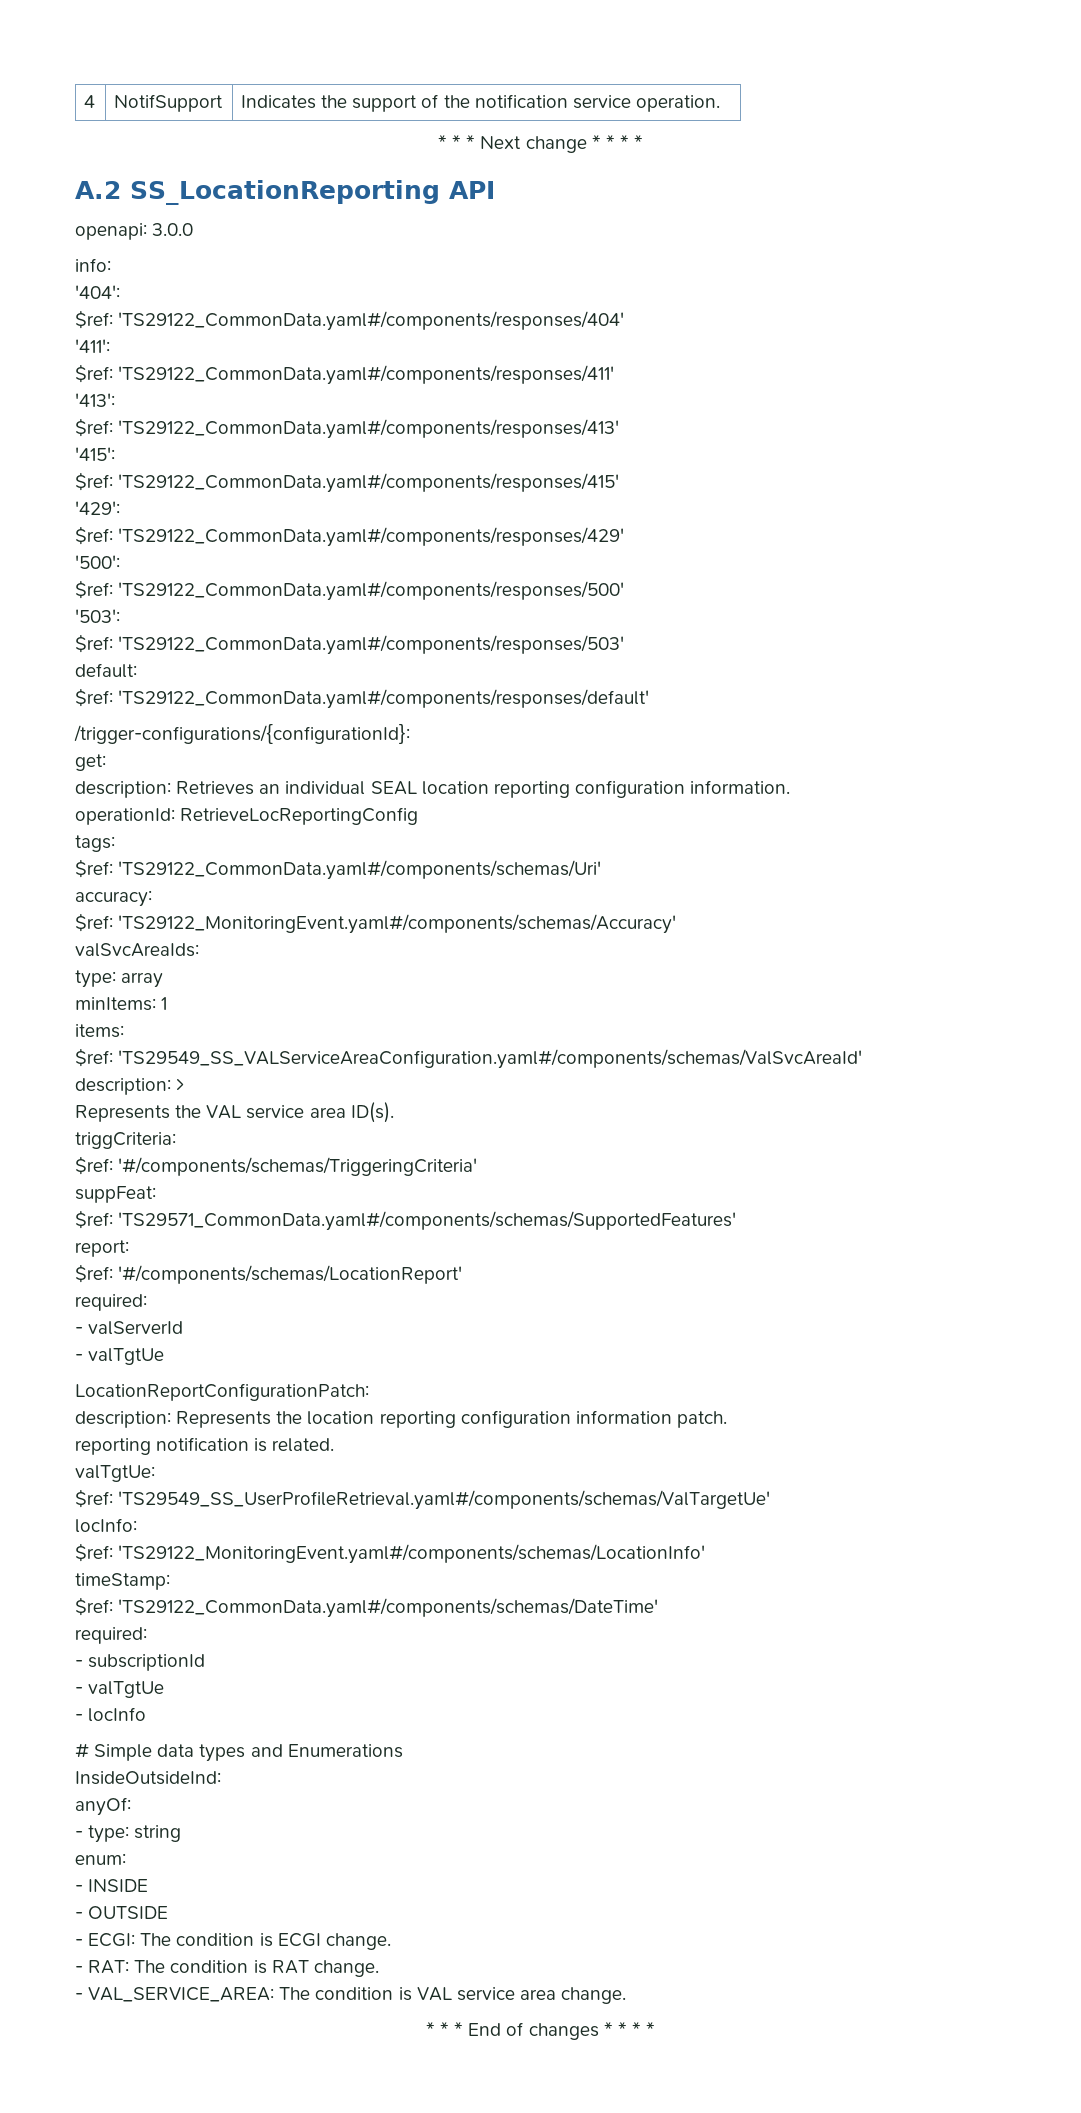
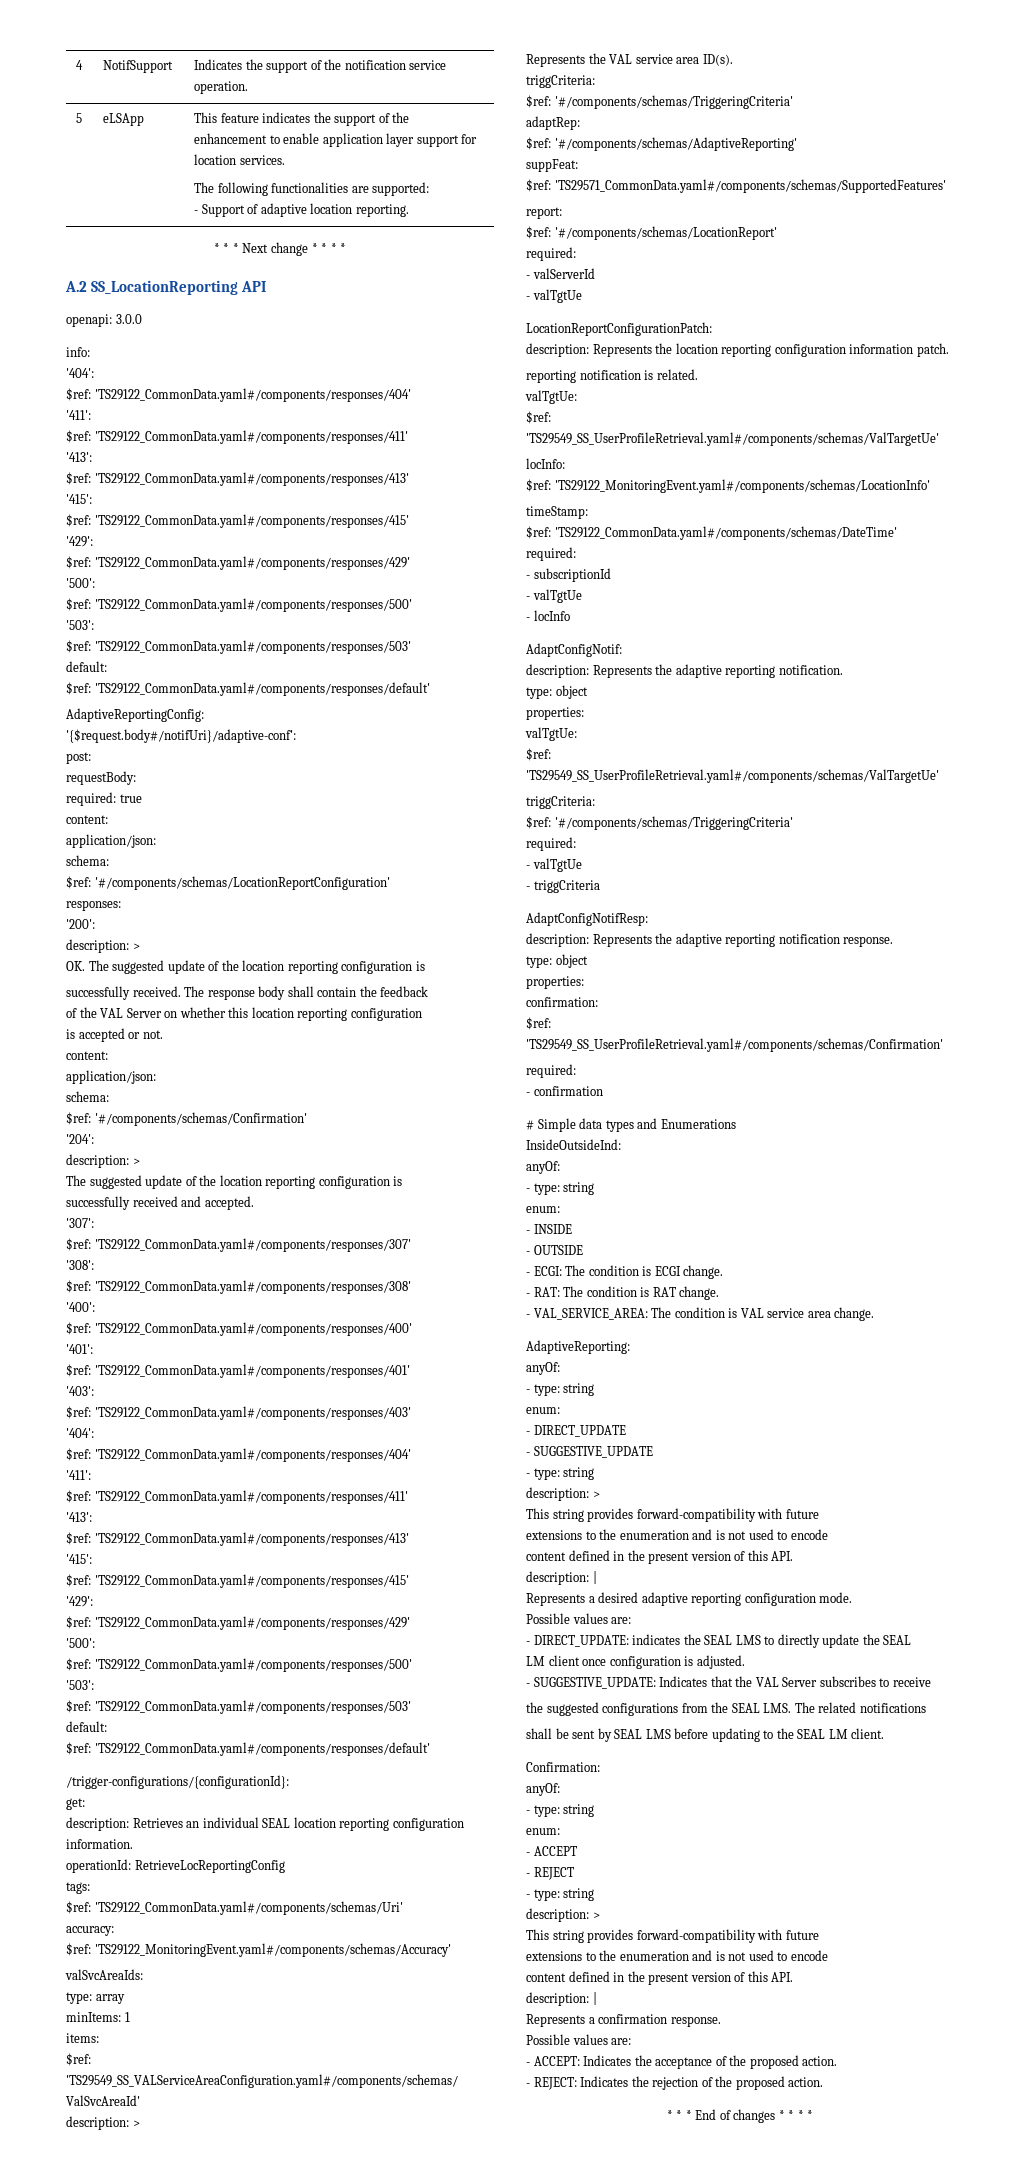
(720, 103) none -> [76,113,83,123] [103,113,145,126] [194,112,410,126] [194,133,478,147] [194,154,285,165] [194,182,430,196] [194,203,409,217] // 5 | eLSApp | This feature indicates the support of the enhancement to enable application layer support for location services. // The following functionalities are supported: // - Support of adaptive location reporting.
(650, 699) none -> [66,708,204,722] [66,729,296,743] [66,752,91,764] [66,771,136,785] [66,792,142,806] [66,815,108,824] [66,834,156,848] [66,855,109,866] [66,876,390,890] [66,900,121,911] [66,919,95,929] [66,939,140,953] [66,960,425,974] [66,986,429,1000] [66,1007,422,1021] [66,1028,163,1042] [66,1051,108,1060] [66,1070,156,1084] [66,1091,109,1102] [66,1112,307,1126] [66,1134,94,1144] [66,1154,140,1168] [66,1175,403,1189] [66,1196,254,1210] [66,1218,94,1228] [66,1238,411,1252] [66,1260,94,1270] [66,1280,411,1294] [66,1302,95,1312] [66,1322,412,1336] [66,1344,93,1354] [66,1364,410,1378] [66,1386,94,1396] [66,1406,411,1420] [66,1428,94,1438] [66,1448,411,1462] [66,1470,91,1480] [66,1490,408,1504] [66,1512,92,1522] [66,1532,409,1546] [66,1554,92,1564] [66,1574,409,1588] [66,1596,93,1607] [66,1616,410,1630] [66,1638,95,1648] [66,1658,412,1672] [66,1680,94,1690] [66,1700,411,1714] [66,1721,107,1732] [66,1742,430,1756] // AdaptiveReportingConfig: // '{$request.body#/notifUri}/adaptive-conf': // post: // requestBody: // required: true // content: // application/json: // schema: // $ref: '#/components/schemas/LocationReportConfiguration' // responses: // '200': // description: > // OK. The suggested update of the location reporting configuration is // successfully received. The response body shall contain the feedback // of the VAL Server on whether this location reporting configuration // is accepted or not. // content: // application/json: // schema: // $ref: '#/components/schemas/Confirmation' // '204': // description: > // The suggested update of the location reporting configuration is // successfully received and accepted. // '307': // $ref: 'TS29122_CommonData.yaml#/components/responses/307' // '308': // $ref: 'TS29122_CommonData.yaml#/components/responses/308' // '400': // $ref: 'TS29122_CommonData.yaml#/components/responses/400' // '401': // $ref: 'TS29122_CommonData.yaml#/components/responses/401' // '403': // $ref: 'TS29122_CommonData.yaml#/components/responses/403' // '404': // $ref: 'TS29122_CommonData.yaml#/components/responses/404' // '411': // $ref: 'TS29122_CommonData.yaml#/components/responses/411' // '413': // $ref: 'TS29122_CommonData.yaml#/components/responses/413' // '415': // $ref: 'TS29122_CommonData.yaml#/components/responses/415' // '429': // $ref: 'TS29122_CommonData.yaml#/components/responses/429' // '500': // $ref: 'TS29122_CommonData.yaml#/components/responses/500' // '503': // $ref: 'TS29122_CommonData.yaml#/components/responses/503' // default: // $ref: 'TS29122_CommonData.yaml#/components/responses/default'
(478, 1166) none -> [526,116,580,130] [526,137,797,151] // adaptRep: // $ref: '#/components/schemas/AdaptiveReporting'
(147, 1714) none -> [526,643,622,657] [526,664,843,678] [526,685,588,699] [526,707,584,720] [525,727,577,741] [526,748,551,761] [526,769,939,783] [526,796,595,809] [526,816,793,830] [526,837,576,851] [526,858,582,872] [526,880,600,893] [526,912,648,926] [526,933,894,947] [526,954,588,968] [526,976,584,989] [526,997,598,1007] [526,1017,551,1030] [526,1038,943,1052] [526,1064,576,1078] [526,1086,603,1096] // AdaptConfigNotif: // description: Represents the adaptive reporting notification. // type: object // properties: // valTgtUe: // $ref: 'TS29549_SS_UserProfileRetrieval.yaml#/components/schemas/ValTargetUe' // triggCriteria: // $ref: '#/components/schemas/TriggeringCriteria' // required: // - valTgtUe // - triggCriteria // AdaptConfigNotifResp: // description: Represents the adaptive reporting notification response. // type: object // properties: // confirmation: // $ref: 'TS29549_SS_UserProfileRetrieval.yaml#/components/schemas/Confirmation' // required: // - confirmation
(627, 1995) none -> [526,1340,630,1354] [526,1362,560,1375] [526,1383,595,1396] [526,1407,560,1414] [526,1425,626,1437] [526,1446,653,1458] [526,1467,595,1480] [526,1487,600,1501] [526,1508,819,1522] [526,1529,828,1540] [526,1550,794,1564] [526,1571,597,1585] [526,1592,853,1606] [526,1613,632,1624] [526,1634,912,1648] [526,1655,745,1669] [526,1676,931,1689] [526,1702,926,1716] [526,1728,885,1742] [526,1762,600,1772] [526,1783,560,1796] [526,1804,595,1817] [526,1828,560,1835] [526,1846,577,1856] [526,1867,574,1880] [526,1888,595,1901] [526,1908,600,1922] [526,1929,819,1943] [526,1950,828,1961] [526,1971,794,1985] [526,1992,597,2006] [526,2014,721,2027] [526,2034,632,2045] [526,2055,838,2069] [526,2076,824,2090] // AdaptiveReporting: // anyOf: // - type: string // enum: // - DIRECT_UPDATE // - SUGGESTIVE_UPDATE // - type: string // description: > // This string provides forward-compatibility with future // extensions to the enumeration and is not used to encode // content defined in the present version of this API. // description: | // Represents a desired adaptive reporting configuration mode. // Possible values are: // - DIRECT_UPDATE: indicates the SEAL LMS to directly update the SEAL // LM client once configuration is adjusted. // - SUGGESTIVE_UPDATE: Indicates that the VAL Server subscribes to receive // the suggested configurations from the SEAL LMS. The related notifications // shall be sent by SEAL LMS before updating to the SEAL LM client. // Confirmation: // anyOf: // - type: string // enum: // - ACCEPT // - REJECT // - type: string // description: > // This string provides forward-compatibility with future // extensions to the enumeration and is not used to encode // content defined in the present version of this API. // description: | // Represents a confirmation response. // Possible values are: // - ACCEPT: Indicates the acceptance of the proposed action. // - REJECT: Indicates the rejection of the proposed action.

